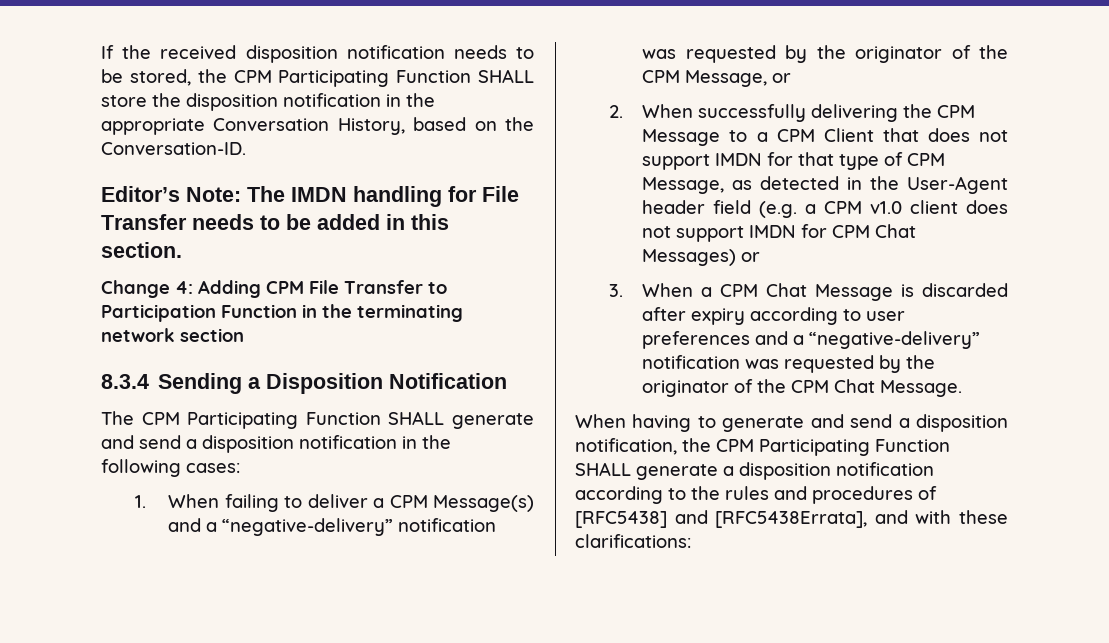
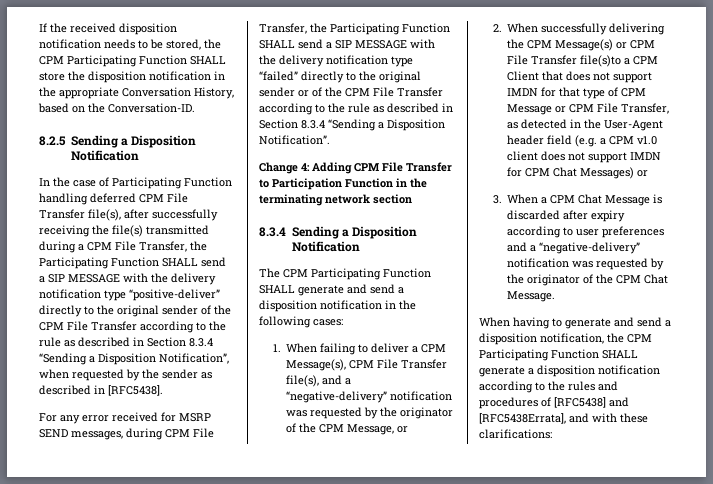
[101,186,519,207] [101,214,449,230] [101,242,182,258] Editor’s Note: The IMDN handling for File Transfer needs to be added in this section. -> [39,135,196,148] [70,150,139,161] [39,177,232,189] [39,193,188,205] [39,209,218,221] [39,225,209,237] [39,241,207,253] [39,257,226,269] [39,273,216,285] [39,289,220,301] [39,305,231,317] [39,321,226,333] [39,337,213,347] [39,353,229,365] [39,369,212,381] [39,385,163,396] [39,412,211,424] [39,428,214,440] [259,23,450,35] [259,39,435,49] [259,55,413,67] [259,71,421,83] [259,87,443,97] [259,103,453,115] [259,119,445,131] [259,135,330,145] 8.2.5 Sending a Disposition Notification // In the case of Participating Function handling deferred CPM File Transfer file(s), after successfully receiving the file(s) transmitted during a CPM File Transfer, the Participating Function SHALL send a SIP MESSAGE with the delivery notification type “positive-deliver” directly to the original sender of the CPM File Transfer according to the rule as described in Section 8.3.4 “Sending a Disposition Notification”, when requested by the sender as described in [RFC5438]. // For any error received for MSRP SEND messages, during CPM File Transfer, the Participating Function SHALL send a SIP MESSAGE with the delivery notification type “failed” directly to the original sender or of the CPM File Transfer according to the rule as described in Section 8.3.4 “Sending a Disposition Notification”.
[432,495,534,512] Message(s) -> [286,359,448,371] [286,375,320,387] Message(s), CPM File Transfer file(s),
[642,129,748,146] Message to -> [555,39,656,51] [507,55,622,67] Message(s) or CPM File Transfer file(s)to
[642,177,725,194] Message, -> [507,103,670,115] Message or CPM File Transfer,

